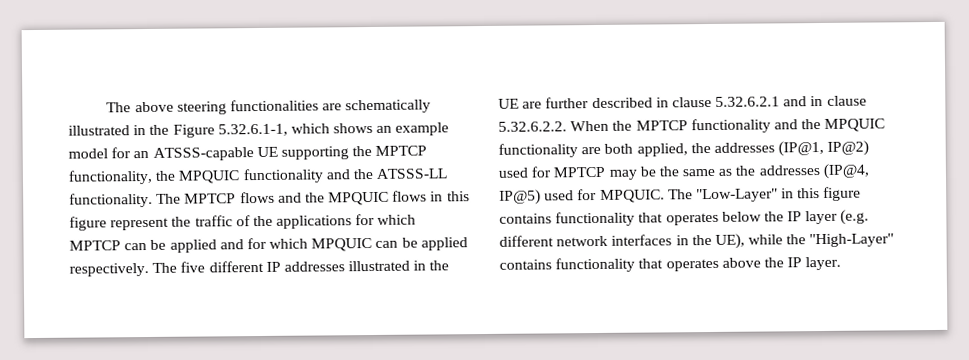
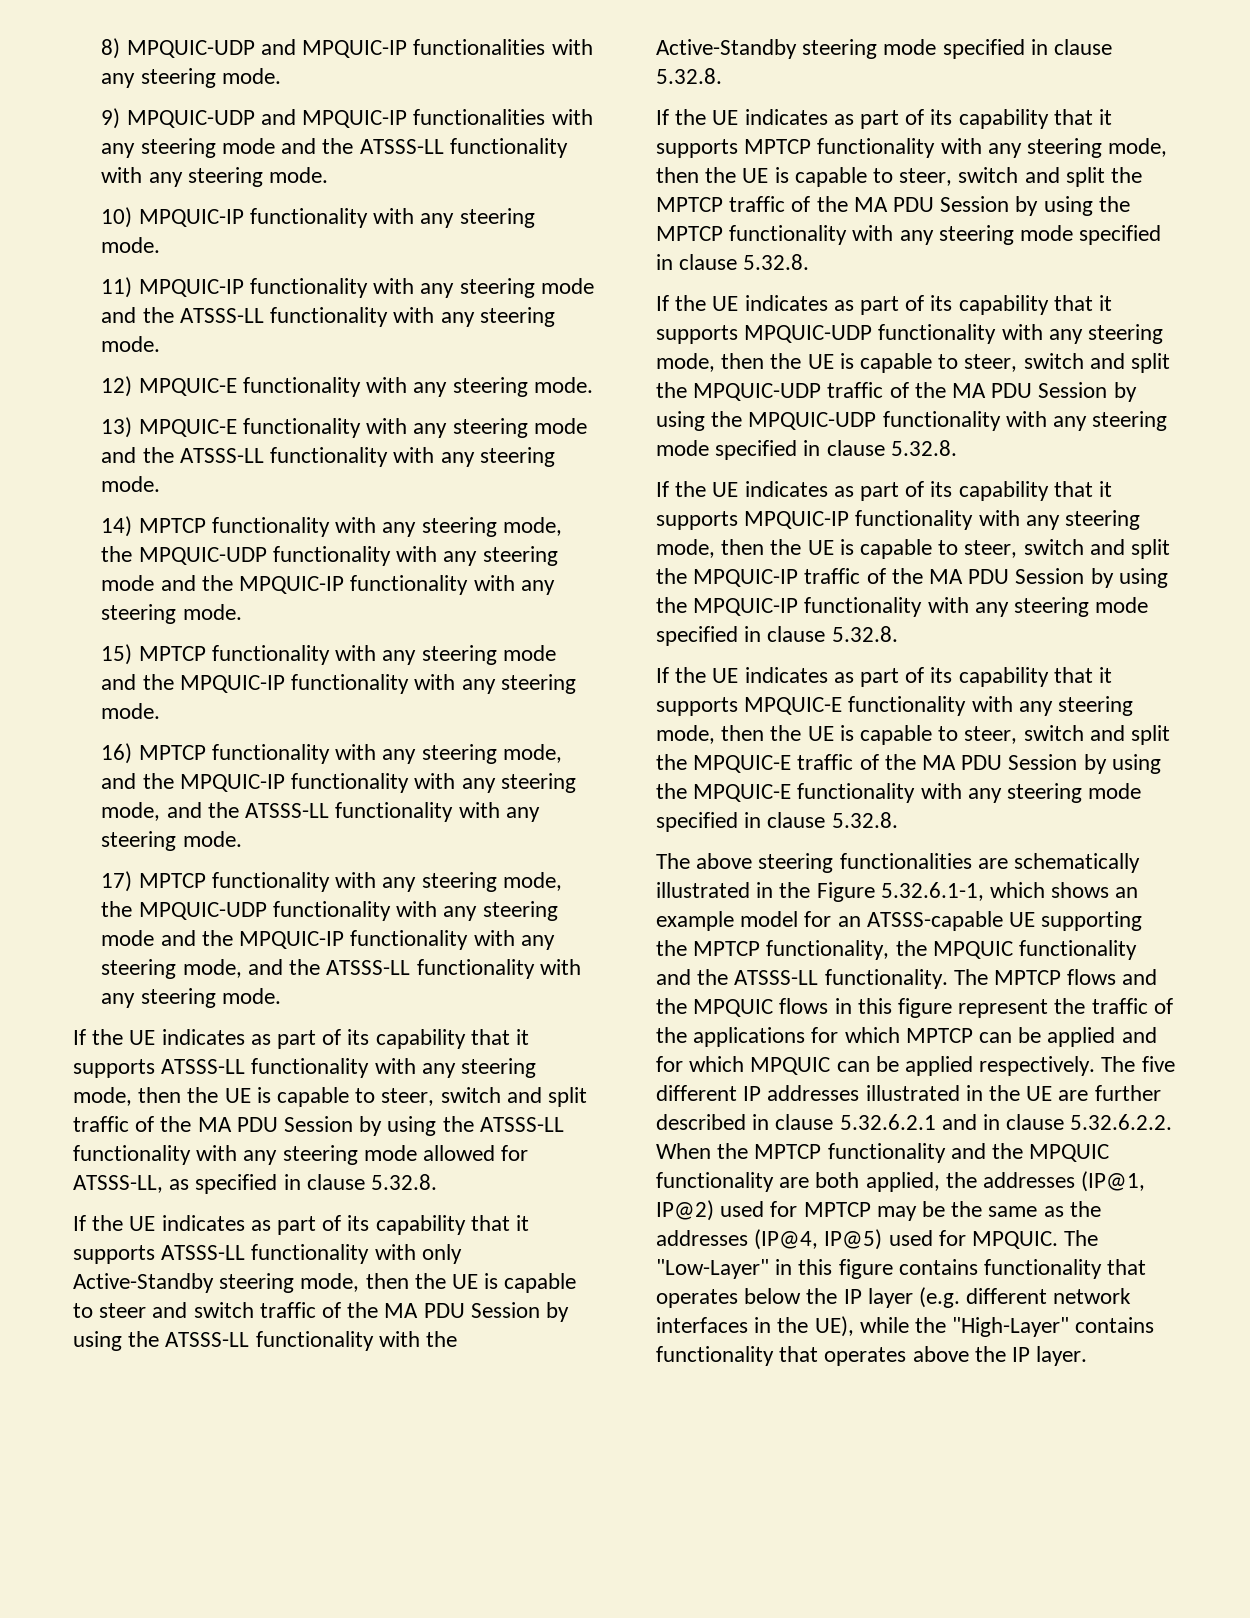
(106, 107) none -> [101,38,593,59] [101,68,281,88] [101,108,593,129] [101,138,568,158] [101,167,329,187] [101,207,535,228] [101,237,161,253] [101,277,594,298] [101,307,555,327] [101,336,161,352] [101,376,593,397] [101,417,587,438] [101,447,555,467] [101,476,161,492] [101,516,562,537] [101,546,558,566] [101,575,555,595] [101,604,242,624] [101,644,556,665] [101,674,576,694] [101,703,161,719] [101,743,562,764] [101,773,576,793] [101,802,540,822] [101,831,242,851] [101,871,562,892] [101,901,558,921] [101,930,555,950] [101,959,581,979] [101,988,281,1008] [73,1029,530,1049] [73,1058,537,1078] [73,1087,588,1107] [73,1116,564,1136] [73,1145,529,1165] [73,1174,438,1194] [73,1215,530,1235] [73,1244,462,1264] [73,1273,577,1293] [73,1302,570,1322] [73,1331,458,1351] [656,39,1113,59] [656,68,722,84] [656,109,1113,129] [656,138,1168,158] [656,167,1143,187] [656,196,1130,216] [656,225,1162,245] [656,254,810,270] [656,295,1113,315] [656,324,1164,344] [656,353,1171,373] [656,382,1137,402] [656,411,1168,431] [656,440,957,460] [656,481,1113,501] [656,510,1141,530] [656,539,1171,559] [656,568,1168,588] [656,597,1149,617] [656,626,898,646] [656,667,1113,687] [656,696,1134,716] [656,725,1171,745] [656,754,1161,774] [656,783,1142,803] [656,812,898,832] 8) MPQUIC-UDP and MPQUIC-IP functionalities with any steering mode. // 9) MPQUIC-UDP and MPQUIC-IP functionalities with any steering mode and the ATSSS-LL functionality with any steering mode. // 10) MPQUIC-IP functionality with any steering mode. // 11) MPQUIC-IP functionality with any steering mode and the ATSSS-LL functionality with any steering mode. // 12) MPQUIC-E functionality with any steering mode. // 13) MPQUIC-E functionality with any steering mode and the ATSSS-LL functionality with any steering mode. // 14) MPTCP functionality with any steering mode, the MPQUIC-UDP functionality with any steering mode and the MPQUIC-IP functionality with any steering mode. // 15) MPTCP functionality with any steering mode and the MPQUIC-IP functionality with any steering mode. // 16) MPTCP functionality with any steering mode, and the MPQUIC-IP functionality with any steering mode, and the ATSSS-LL functionality with any steering mode. // 17) MPTCP functionality with any steering mode, the MPQUIC-UDP functionality with any steering mode and the MPQUIC-IP functionality with any steering mode, and the ATSSS-LL functionality with any steering mode. // If the UE indicates as part of its capability that it supports ATSSS-LL functionality with any steering mode, then the UE is capable to steer, switch and split traffic of the MA PDU Session by using the ATSSS-LL functionality with any steering mode allowed for ATSSS-LL, as specified in clause 5.32.8. // If the UE indicates as part of its capability that it supports ATSSS-LL functionality with only Active-Standby steering mode, then the UE is capable to steer and switch traffic of the MA PDU Session by using the ATSSS-LL functionality with the Active-Standby steering mode specified in clause 5.32.8. // If the UE indicates as part of its capability that it supports MPTCP functionality with any steering mode, then the UE is capable to steer, switch and split the MPTCP traffic of the MA PDU Session by using the MPTCP functionality with any steering mode specified in clause 5.32.8. // If the UE indicates as part of its capability that it supports MPQUIC-UDP functionality with any steering mode, then the UE is capable to steer, switch and split the MPQUIC-UDP traffic of the MA PDU Session by using the MPQUIC-UDP functionality with any steering mode specified in clause 5.32.8. // If the UE indicates as part of its capability that it supports MPQUIC-IP functionality with any steering mode, then the UE is capable to steer, switch and split the MPQUIC-IP traffic of the MA PDU Session by using the MPQUIC-IP functionality with any steering mode specified in clause 5.32.8. // If the UE indicates as part of its capability that it supports MPQUIC-E functionality with any steering mode, then the UE is capable to steer, switch and split the MPQUIC-E traffic of the MA PDU Session by using the MPQUIC-E functionality with any steering mode specified in clause 5.32.8. //

